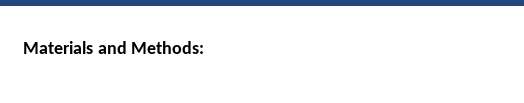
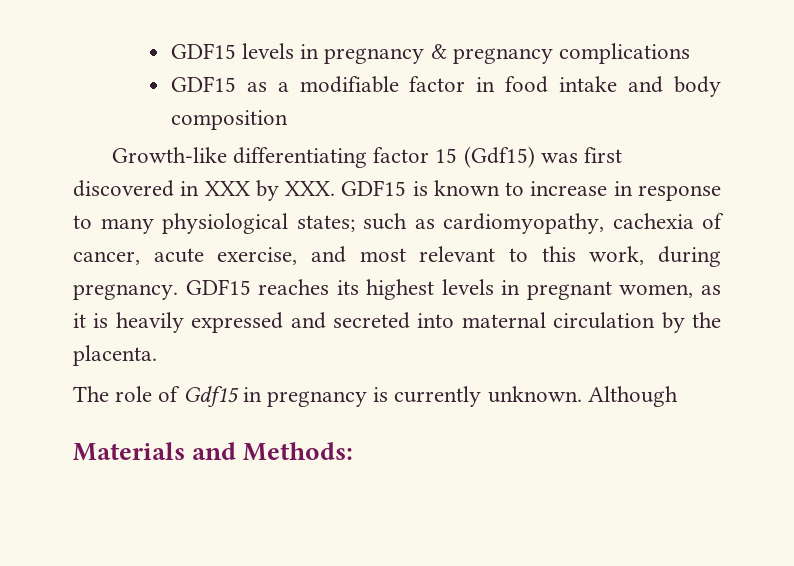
(23, 47) none -> [170,43,691,64] [170,76,721,97] [170,110,288,130] [111,146,623,168] [73,180,721,201] [73,213,724,234] [73,246,721,267] [73,279,721,300] [73,312,721,333] [73,345,157,366] [73,386,678,407] GDF15 levels in pregnancy & pregnancy complications // GDF15 as a modifiable factor in food intake and body composition // Growth-like differentiating factor 15 (Gdf15) was first discovered in XXX by XXX. GDF15 is known to increase in response to many physiological states; such as cardiomyopathy, cachexia of cancer, acute exercise, and most relevant to this work, during pregnancy. GDF15 reaches its highest levels in pregnant women, as it is heavily expressed and secreted into maternal circulation by the placenta. // The role of Gdf15 in pregnancy is currently unknown. Although //

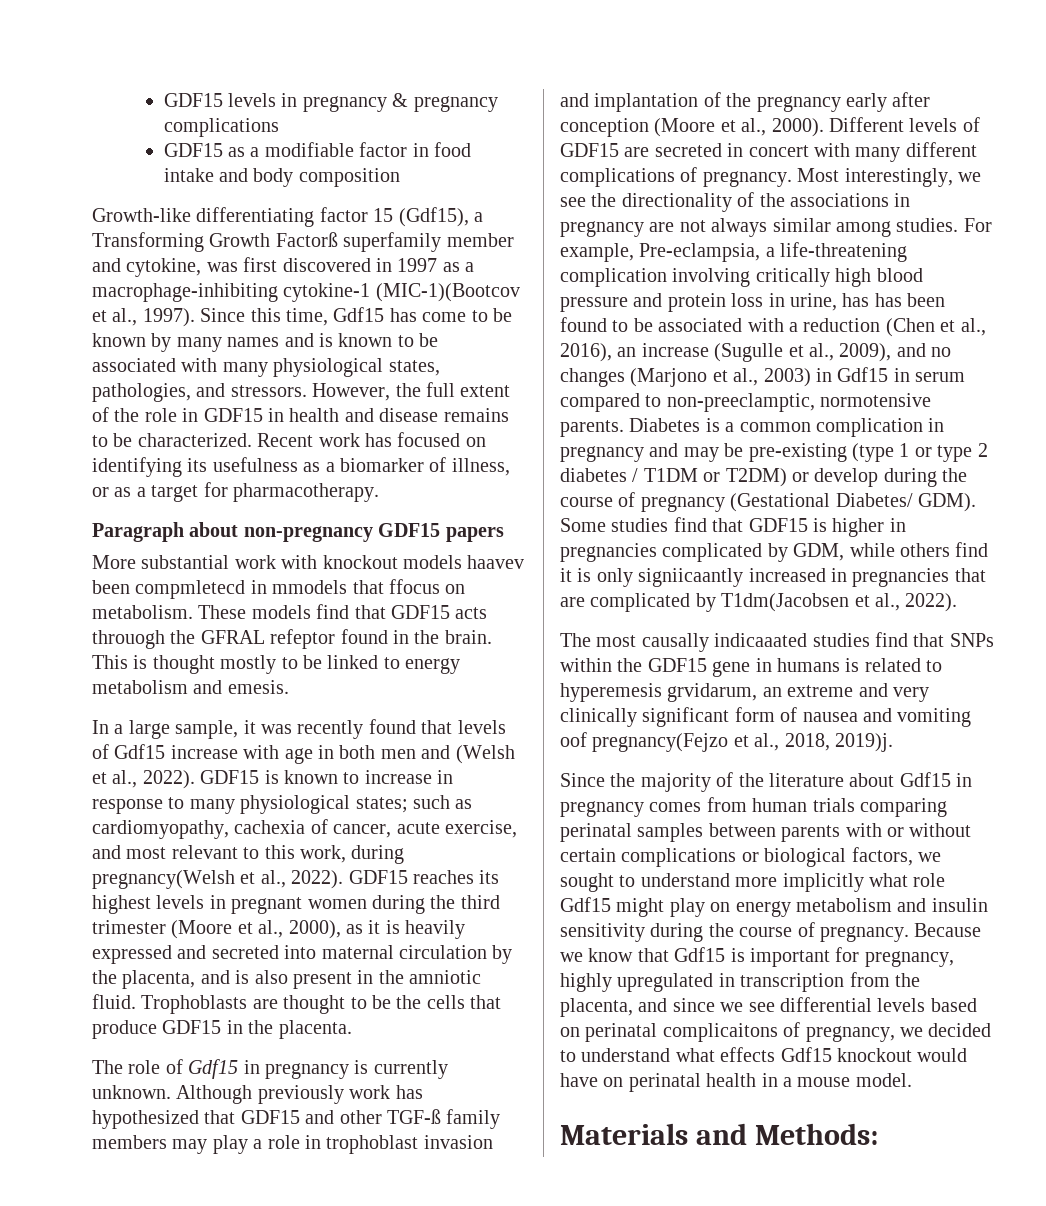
[463,146,623,168] [73,180,336,201] (Gdf15) was first discovered in XXX by XXX. -> [398,207,483,227] [92,232,514,252] [92,257,475,277] [92,283,520,302] [92,307,512,327] [92,333,439,352] [92,358,440,377] [92,382,511,402] [92,407,509,422] [92,432,486,447] [92,457,510,477] [92,482,379,502] [92,522,504,542] [92,555,525,569] [92,579,466,599] [92,604,488,619] [92,629,492,649] [92,655,461,674] [92,680,289,694] [92,719,506,739] [92,744,515,764] [92,770,195,789] (Gdf15), a Transforming Growth Factorß superfamily member and cytokine, was first discovered in 1997 as a macrophage-inhibiting cytokine-1 (MIC-1)(Bootcov et al., 1997). Since this time, Gdf15 has come to be known by many names and is known to be associated with many physiological states, pathologies, and stressors. However, the full extent of the role in GDF15 in health and disease remains to be characterized. Recent work has focused on identifying its usefulness as a biomarker of illness, or as a target for pharmacotherapy. // Paragraph about non-pregnancy GDF15 papers // More substantial work with knockout models haavev been compmletecd in mmodels that ffocus on metabolism. These models find that GDF15 acts throuogh the GFRAL refeptor found in the brain. This is thought mostly to be linked to energy metabolism and emesis. // In a large sample, it was recently found that levels of Gdf15 increase with age in both men and (Welsh et al., 2022).
[73,284,178,300] pregnancy. -> [92,870,344,889] pregnancy(Welsh et al., 2022).
[619,284,694,298] women, -> [307,895,500,914] [92,920,341,939] women during the third trimester (Moore et al., 2000),
(721, 320) none -> [122,970,482,989] [92,994,502,1014] [92,1020,274,1039] placenta, and is also present in the amniotic fluid. Trophoblasts are thought to be the cells that produce GDF15 in the
(678, 396) none -> [257,1085,423,1104] [92,1109,501,1129] [92,1135,493,1154] [560,92,931,112] [560,117,980,137] [560,142,977,162] [560,167,981,187] [560,192,911,212] [560,218,992,237] [560,242,908,262] [560,268,923,287] [560,293,946,312] [560,317,986,337] [560,343,952,362] [560,367,966,387] [560,393,932,412] [560,418,945,437] [560,443,988,462] [560,468,968,487] [560,492,976,512] [560,517,906,537] [560,542,989,562] [560,568,986,587] [560,593,958,612] [560,632,994,652] [560,658,943,677] [560,683,929,702] [560,707,972,727] [560,732,893,752] [560,772,973,792] [560,797,947,817] [560,823,972,842] [560,847,941,867] [560,873,946,892] [560,897,988,917] [560,922,982,942] [560,947,954,967] [560,972,920,992] [560,997,977,1017] [560,1022,992,1042] [560,1047,968,1062] [560,1073,912,1092] previously work has hypothesized that GDF15 and other TGF-ß family members may play a role in trophoblast invasion and implantation of the pregnancy early after conception (Moore et al., 2000). Different levels of GDF15 are secreted in concert with many different complications of pregnancy. Most interestingly, we see the directionality of the associations in pregnancy are not always similar among studies. For example, Pre-eclampsia, a life-threatening complication involving critically high blood pressure and protein loss in urine, has has been found to be associated with a reduction (Chen et al., 2016), an increase (Sugulle et al., 2009), and no changes (Marjono et al., 2003) in Gdf15 in serum compared to non-preeclamptic, normotensive parents. Diabetes is a common complication in pregnancy and may be pre-existing (type 1 or type 2 diabetes / T1DM or T2DM) or develop during the course of pregnancy (Gestational Diabetes/ GDM). Some studies find that GDF15 is higher in pregnancies complicated by GDM, while others find it is only signiicaantly increased in pregnancies that are complicated by T1dm(Jacobsen et al., 2022). // The most causally indicaaated studies find that SNPs within the GDF15 gene in humans is related to hyperemesis grvidarum, an extreme and very clinically significant form of nausea and vomiting oof pregnancy(Fejzo et al., 2018, 2019)j. // Since the majority of the literature about Gdf15 in pregnancy comes from human trials comparing perinatal samples between parents with or without certain complications or biological factors, we sought to understand more implicitly what role Gdf15 might play on energy metabolism and insulin sensitivity during the course of pregnancy. Because we know that Gdf15 is important for pregnancy, highly upregulated in transcription from the placenta, and since we see differential levels based on perinatal complicaitons of pregnancy, we decided to understand what effects Gdf15 knockout would have on perinatal health in a mouse model.

